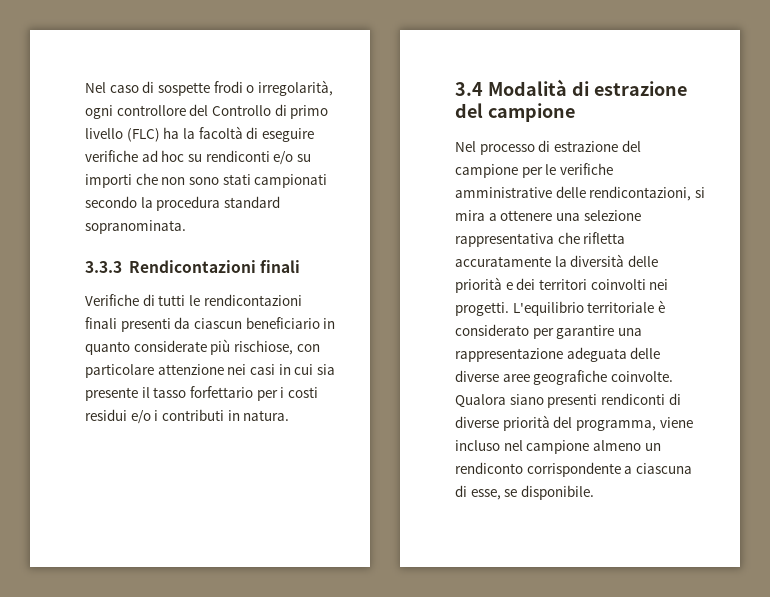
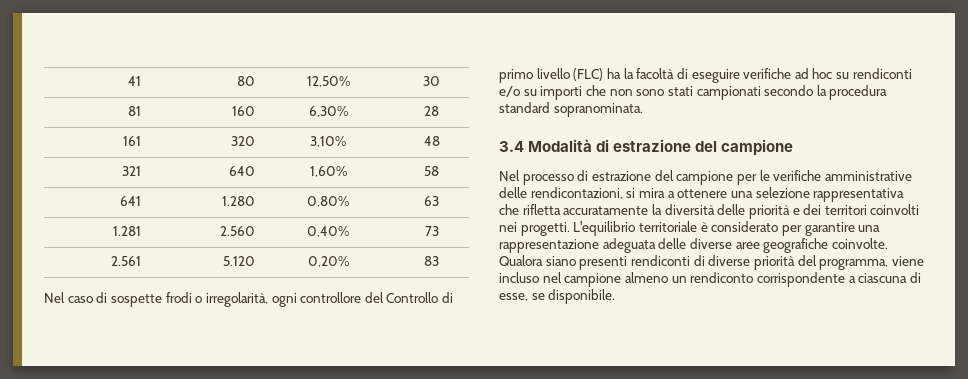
(85, 87) none -> [127,76,141,86] [236,76,255,86] [306,76,350,87] [423,76,440,86] [127,106,141,116] [231,106,255,116] [308,106,348,117] [424,106,439,116] [122,136,141,146] [230,136,255,146] [310,136,346,147] [423,136,440,146] [121,166,141,176] [228,166,255,176] [309,166,347,177] [424,166,439,176] [119,196,141,206] [221,196,255,206] [307,196,349,207] [424,196,439,206] [112,226,141,236] [219,226,255,236] [307,226,349,237] [424,226,439,236] [110,256,141,266] [222,256,255,266] [307,256,349,267] [424,256,439,266] 41 | 80 | 12,50% | 30 // 81 | 160 | 6,30% | 28 // 161 | 320 | 3,10% | 48 // 321 | 640 | 1,60% | 58 // 641 | 1.280 | 0,80% | 63 // 1.281 | 2.560 | 0,40% | 73 // 2.561 | 5.120 | 0,20% | 83 //
[85,260,300,273] [85,294,302,306] [85,317,336,332] [85,339,320,355] [85,364,335,378] [85,386,318,401] [85,409,290,424] // 3.3.3 Rendicontazioni finali // Verifiche di tutti le rendicontazioni finali presenti da ciascun beneficiario in quanto considerate più rischiose, con particolare attenzione nei casi in cui sia presente il tasso forfettario per i costi residui e/o i contributi in natura. -> (643, 110) none

